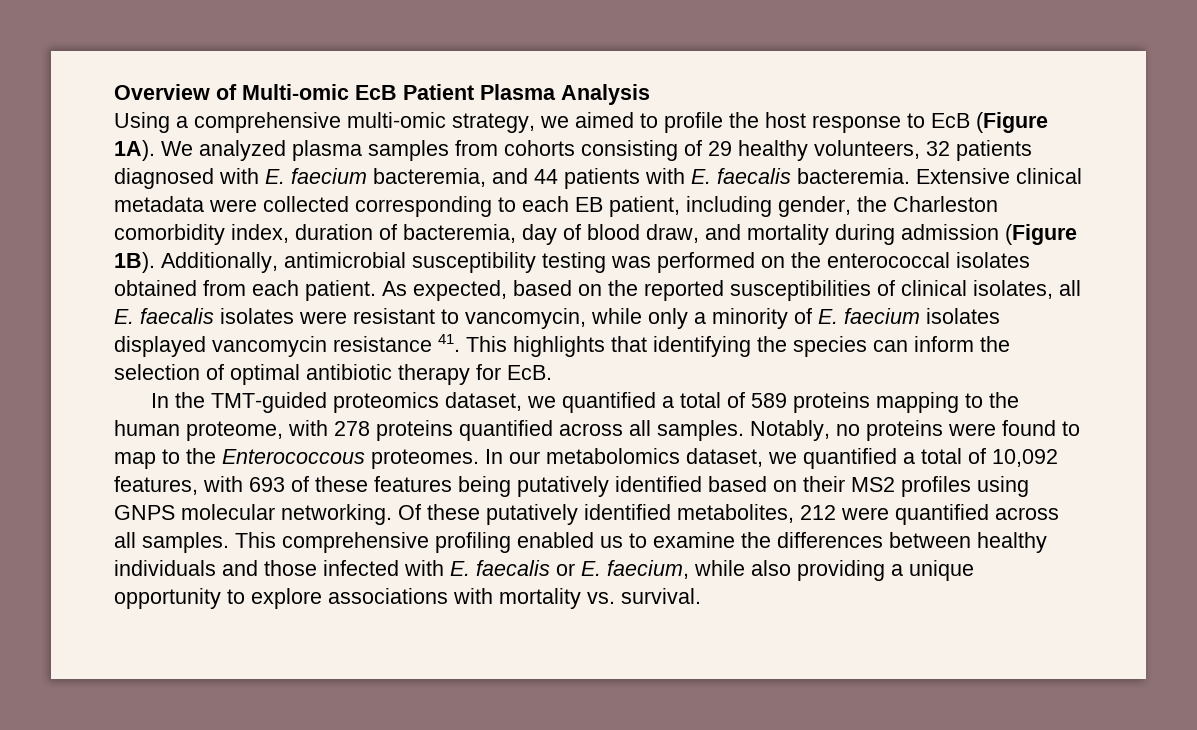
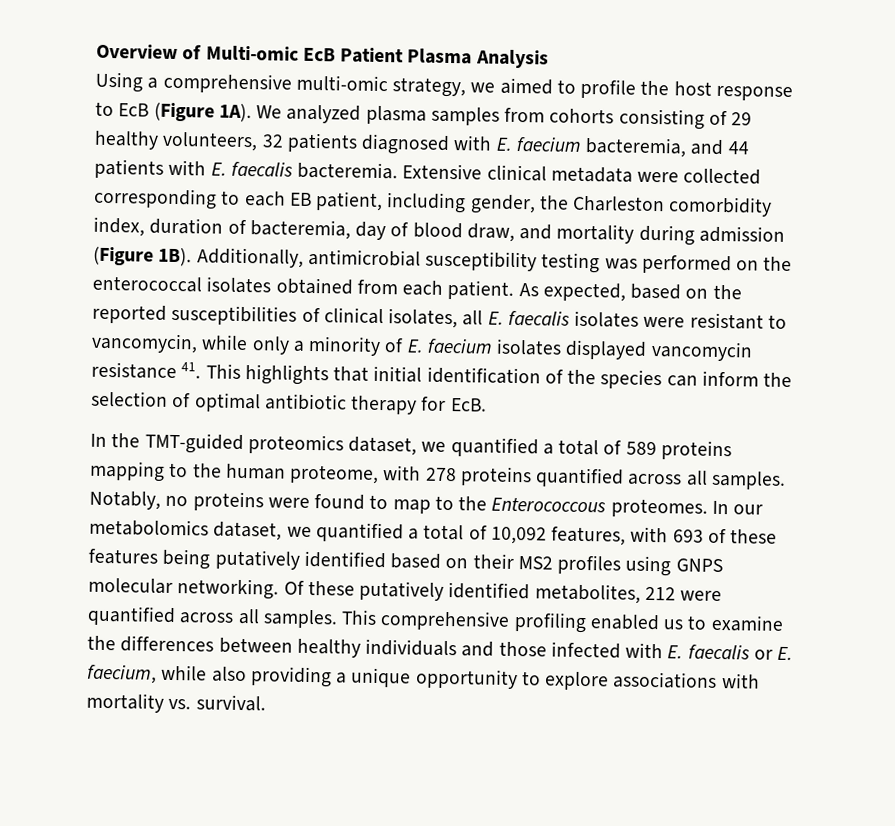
[653,336,751,357] identifying -> [373,365,564,385] initial identification of

